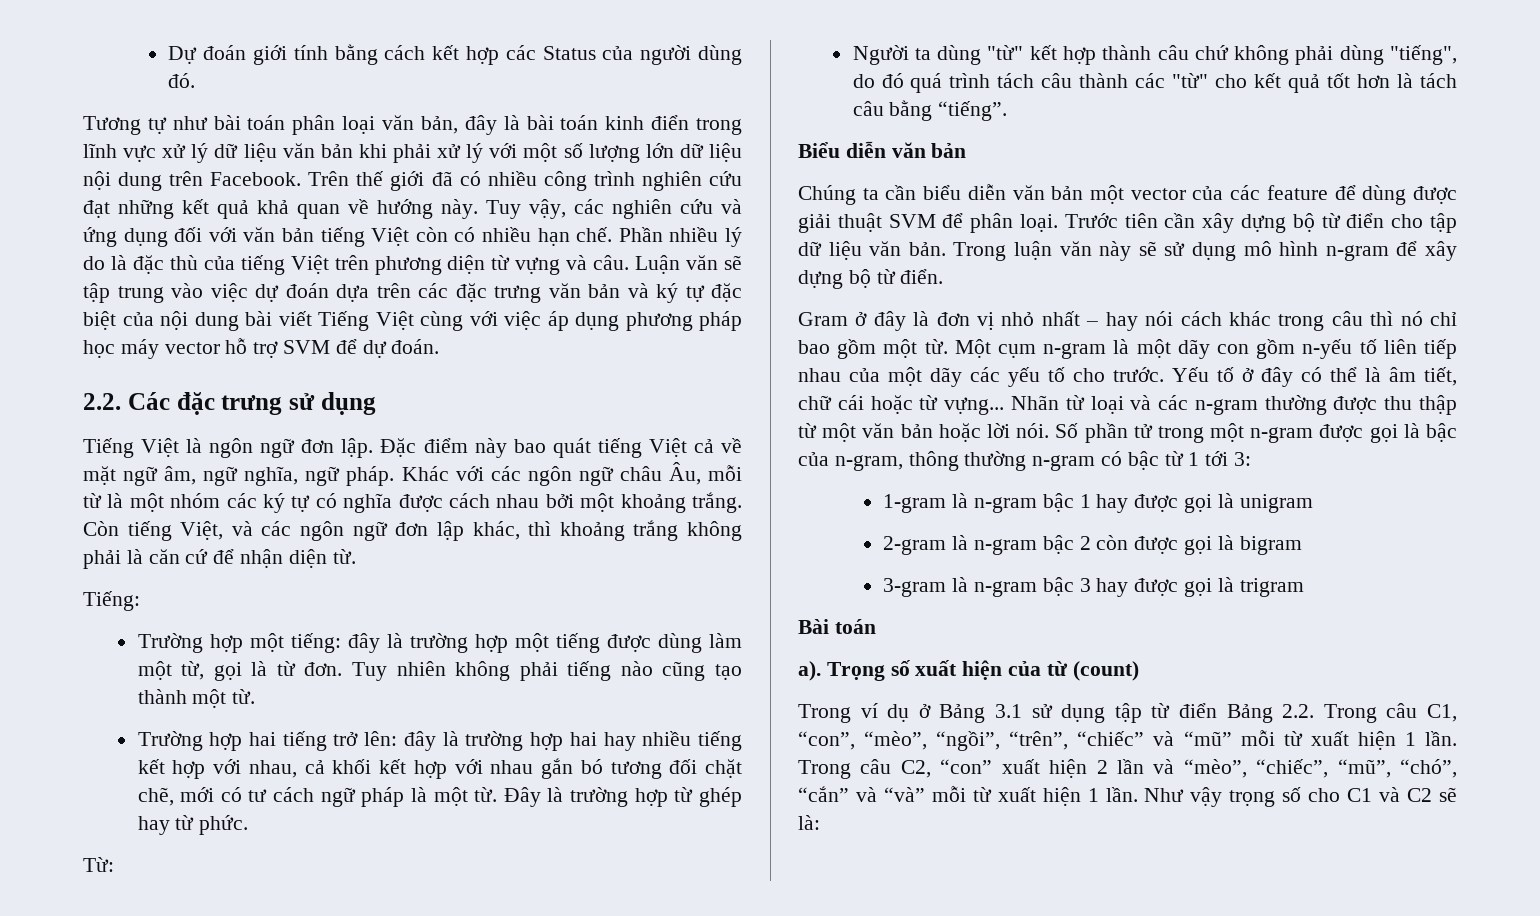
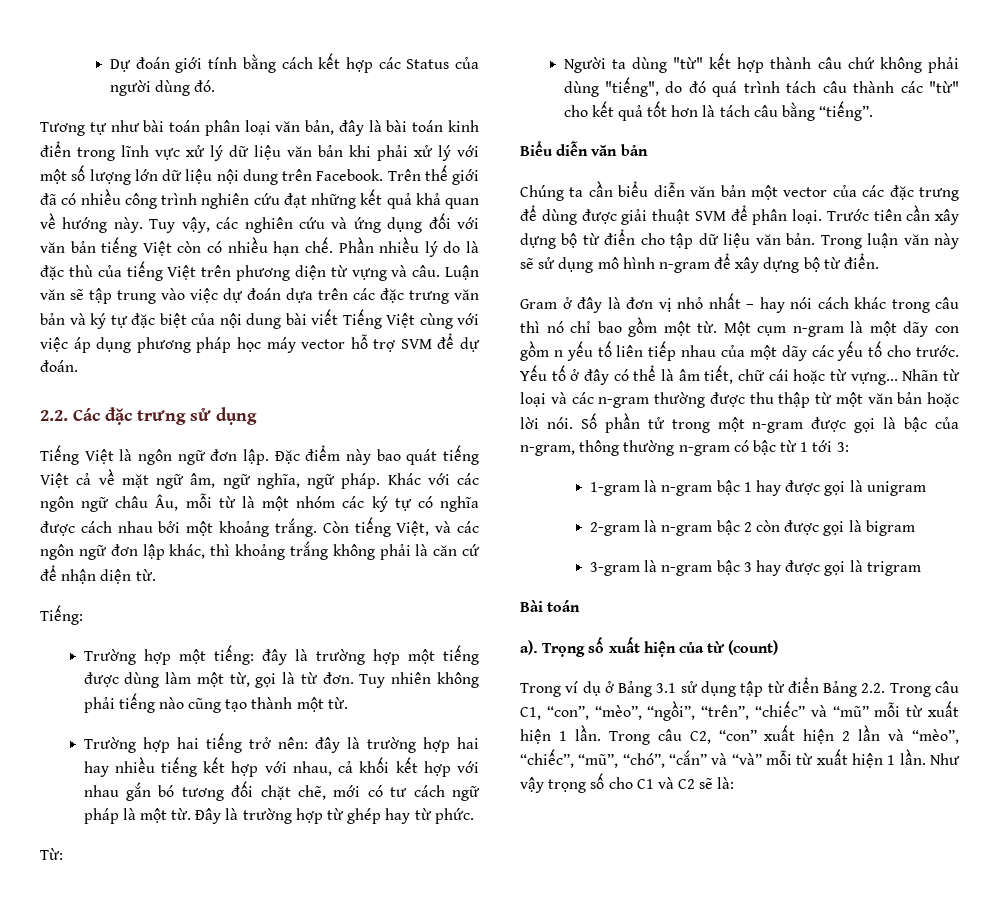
[364,731,398,746] lên: -> [277,737,308,749] nên:
[1266,185,1328,200] feature -> [889,185,959,201] đặc trưng
[1302,339,1353,359] n-yếu -> [553,341,593,361] n yếu

